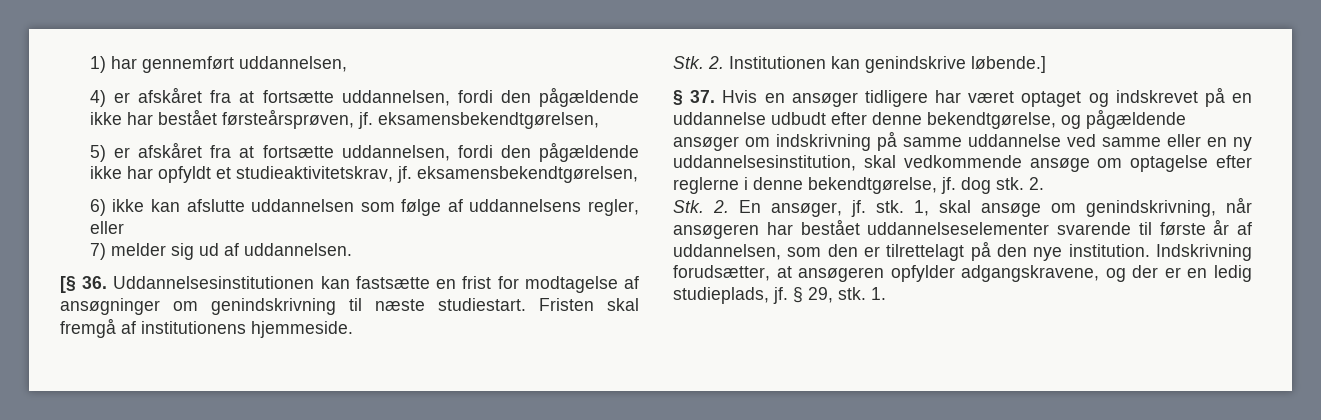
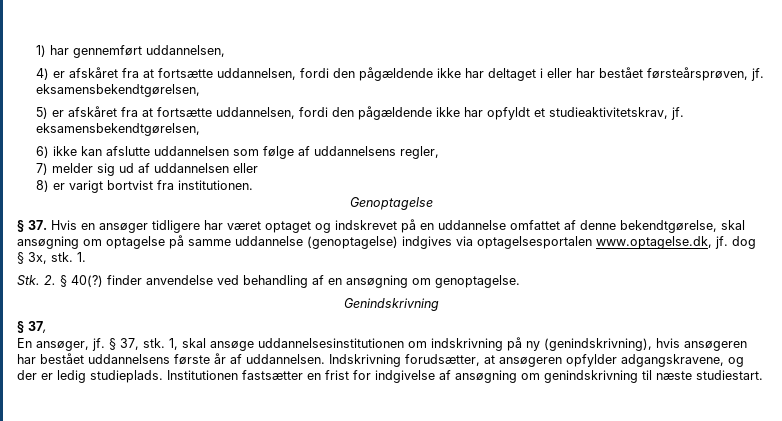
(153, 118) none -> [487,68,595,81] deltaget i eller har
[89,221,124,234] eller -> (439, 152) none
[243,243,352,256] [60,276,639,293] [60,298,639,315] [60,318,353,338] [673,56,1046,73] uddannelsen. // [§ 36. Uddannelsesinstitutionen kan fastsætte en frist for modtagelse af ansøgninger om genindskrivning til næste studiestart. Fristen skal fremgå af institutionens hjemmeside. // Stk. 2. Institutionen kan genindskrive løbende.] -> [153,163,258,173] [35,180,253,193] [349,197,433,210] uddannelsen eller // 8) er varigt bortvist fra institutionen. // Genoptagelse
[771,109,1186,129] [673,131,1252,151] [673,155,1252,172] [673,177,1044,194] [673,200,729,213] udbudt efter denne bekendtgørelse, og pågældende ansøger om indskrivning på samme uddannelse ved samme eller en ny uddannelsesinstitution, skal vedkommende ansøge om optagelse efter reglerne i denne bekendtgørelse, jf. dog stk. 2. // Stk. 2. -> [510,220,745,233] [17,235,756,249] [17,252,86,264] [17,275,520,288] [343,298,439,311] [17,321,47,333] omfattet af denne bekendtgørelse, skal ansøgning om optagelse på samme uddannelse (genoptagelse) indgives via optagelsesportalen www.optagelse.dk, jf. dog § 3x, stk. 1. // Stk. 2. § 40(?) finder anvendelse ved behandling af en ansøgning om genoptagelse. // Genindskrivning // § 37, //
(866, 208) none -> [109,338,139,350] § 37,
[1051,197,1252,217] [673,219,1252,239] [673,241,1150,261] om genindskrivning, når ansøgeren har bestået uddannelseselementer svarende til første år af uddannelsen, som den er tilrettelagt på den nye institution. -> [258,337,747,351] [17,353,325,365] uddannelsesinstitutionen om indskrivning på ny (genindskrivning), hvis ansøgeren har bestået uddannelsens første år af uddannelsen.
[1187,265,1252,282] [673,287,886,304] en ledig studieplads, jf. § 29, stk. 1. -> [57,370,763,383] ledig studieplads. Institutionen fastsætter en frist for indgivelse af ansøgning om genindskrivning til næste studiestart.

